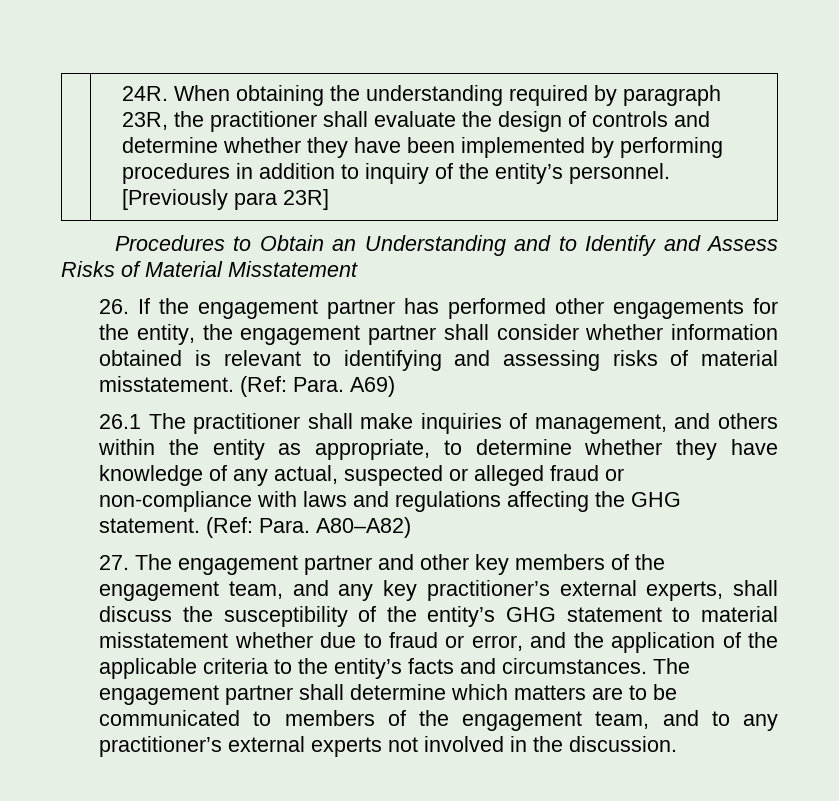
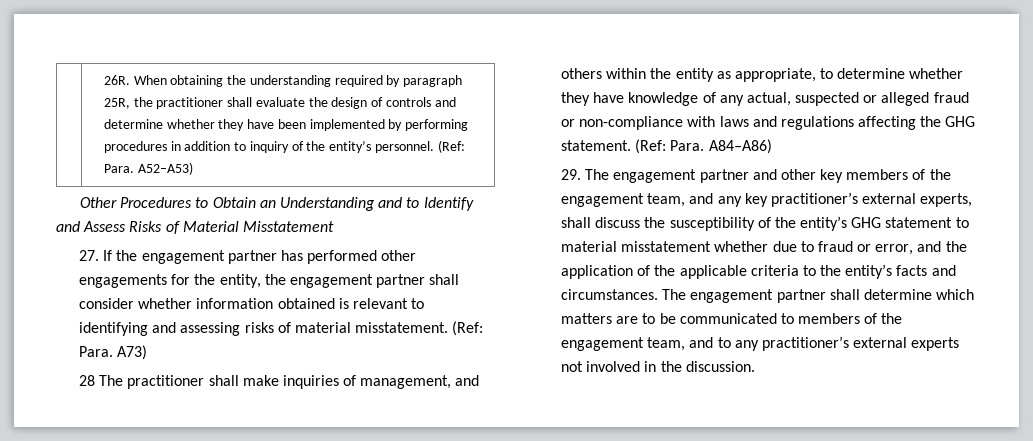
[122,86,169,101] | 24R. -> [103,75,130,85] | 26R.
[122,112,169,130] 23R, -> [103,98,130,109] 25R,
[122,189,330,210] [Previously para 23R] // -> [437,140,465,153] [103,162,193,175] [80,197,118,208] (Ref: Para. A52–A53) // Other
[99,299,130,314] 26. -> [78,250,99,261] 27.
[350,376,396,397] [99,414,142,429] A69) // 26.1 -> [117,345,148,360] [78,375,95,386] A73) // 28
[316,517,412,538] [99,555,130,570] A80–A82) // 27. -> [708,139,772,154] [560,169,581,180] A84–A86) // 29.

